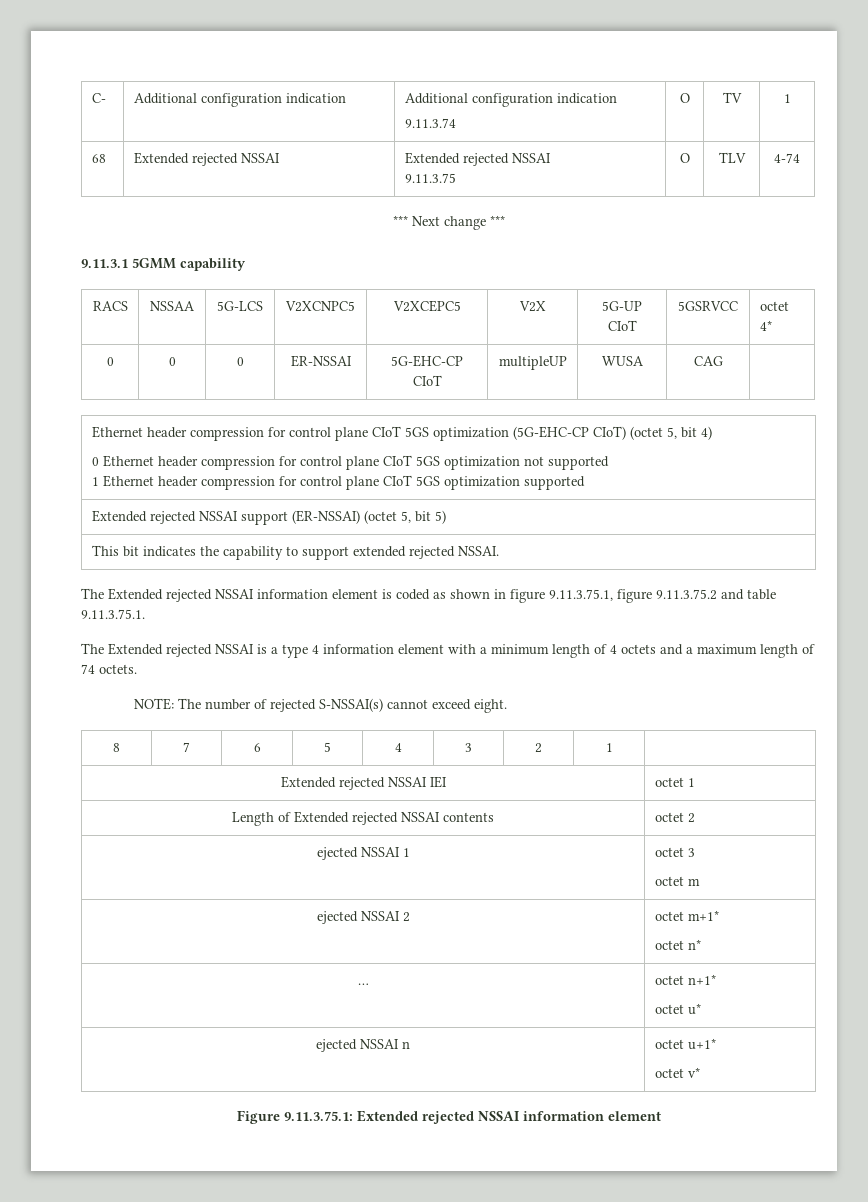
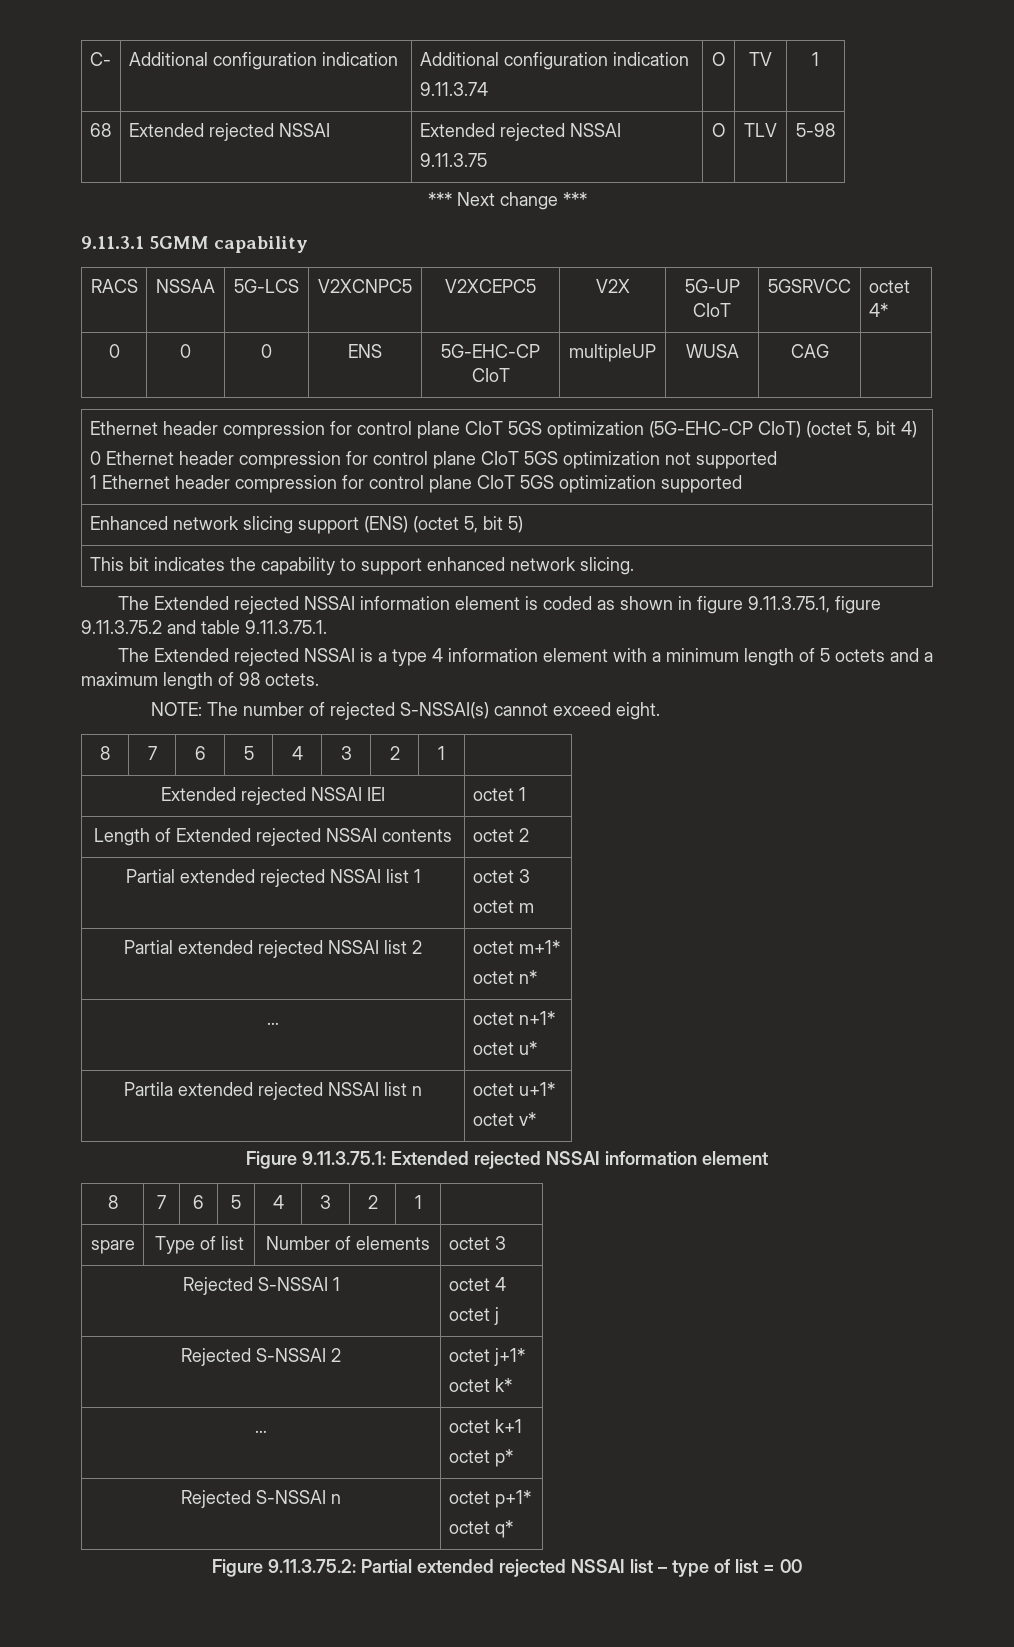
[774,153,800,163] 4-74 -> [796,123,835,137] 5-98
[290,355,352,367] ER-NSSAI -> [348,344,382,358] ENS
[91,510,360,525] Extended rejected NSSAI support (ER-NSSAI) -> [89,516,408,534] Enhanced network slicing support (ENS)
[352,546,499,559] extended rejected NSSAI. -> [426,557,634,575] enhanced network slicing.
[610,645,617,654] 4 -> [819,648,830,662] 5
[81,664,95,674] 74 -> [239,672,260,686] 98
[316,847,400,860] ejected NSSAI -> [125,869,409,887] Partial extended rejected NSSAI list
[316,911,400,924] ejected NSSAI -> [124,940,407,958] Partial extended rejected NSSAI list
[316,1039,399,1052] ejected NSSAI -> [124,1082,407,1100] Partila extended rejected NSSAI list
(661, 1116) none -> [107,1195,118,1209] [157,1195,166,1209] [193,1195,204,1209] [231,1195,241,1209] [272,1195,284,1209] [320,1195,331,1209] [367,1195,378,1209] [414,1195,422,1209] [90,1240,135,1254] [154,1236,244,1254] [265,1236,430,1250] [448,1236,506,1250] [182,1277,340,1295] [448,1277,506,1291] [448,1307,499,1325] [181,1348,341,1366] [448,1348,525,1366] [448,1378,512,1392] [255,1430,267,1433] [448,1419,522,1433] [448,1449,513,1467] [181,1490,341,1508] [448,1490,531,1508] [448,1520,513,1538] [212,1559,802,1577] // 8 | 7 | 6 | 5 | 4 | 3 | 2 | 1 | // spare | Type of list | Number of elements | octet 3 // Rejected S-NSSAI 1 | octet 4 // octet j // Rejected S-NSSAI 2 | octet j+1* // octet k* // … | octet k+1 // octet p* // Rejected S-NSSAI n | octet p+1* // octet q* // Figure 9.11.3.75.2: Partial extended rejected NSSAI list – type of list = 00

